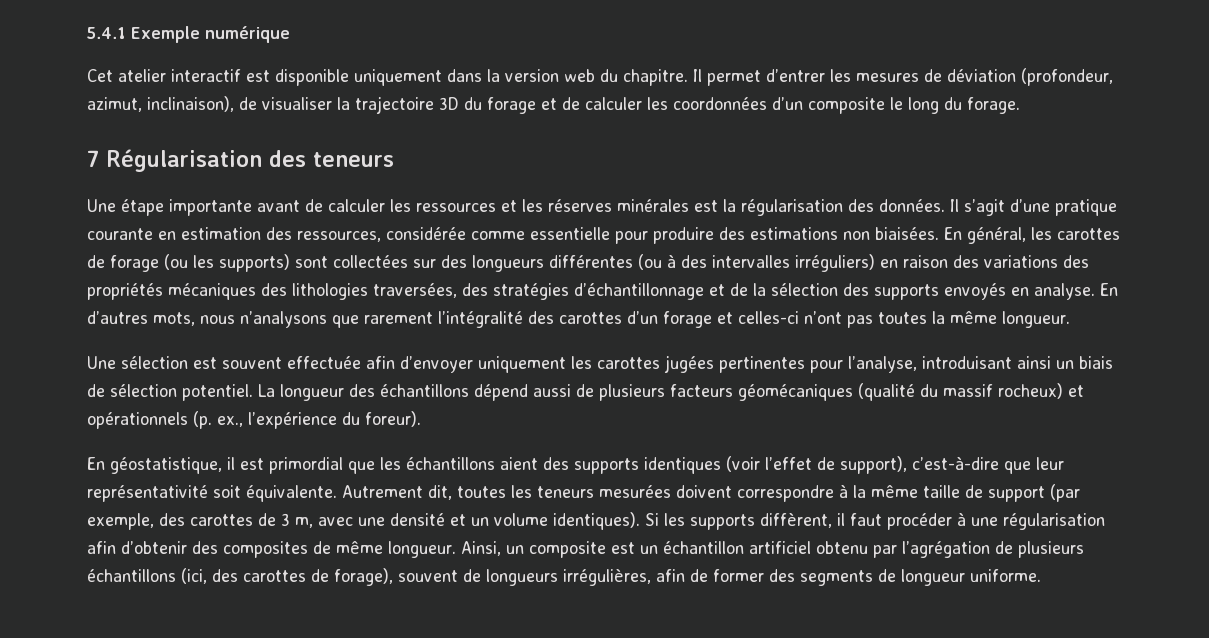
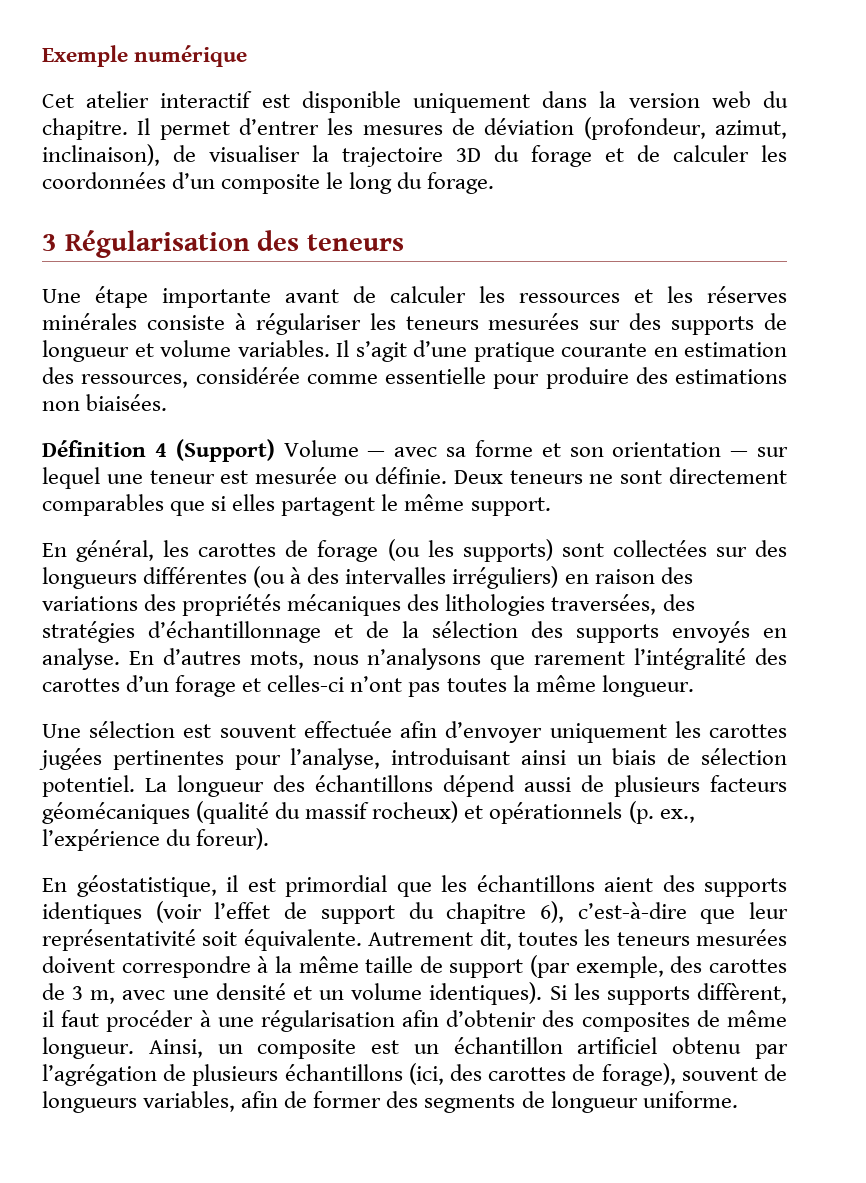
[87,27,126,39] 5.4.1 -> (42, 56) none
[87,150,99,167] 7 -> [42,234,57,251] 3
[694,199,945,216] est la régularisation des données. -> [146,313,787,335] [42,340,330,362] consiste à régulariser les teneurs mesurées sur des supports de longueur et volume variables.
(939, 233) none -> [42,439,788,462] [42,467,788,489] [42,494,551,516] // Définition 4 (Support) Volume — avec sa forme et son orientation — sur lequel une teneur est mesurée ou définie. Deux teneurs ne sont directement comparables que si elles partagent le même support. //
[840,456,907,474] support), -> [320,901,564,924] support du chapitre 6),
[563,569,651,586] irrégulières, -> [143,1091,236,1112] variables,

